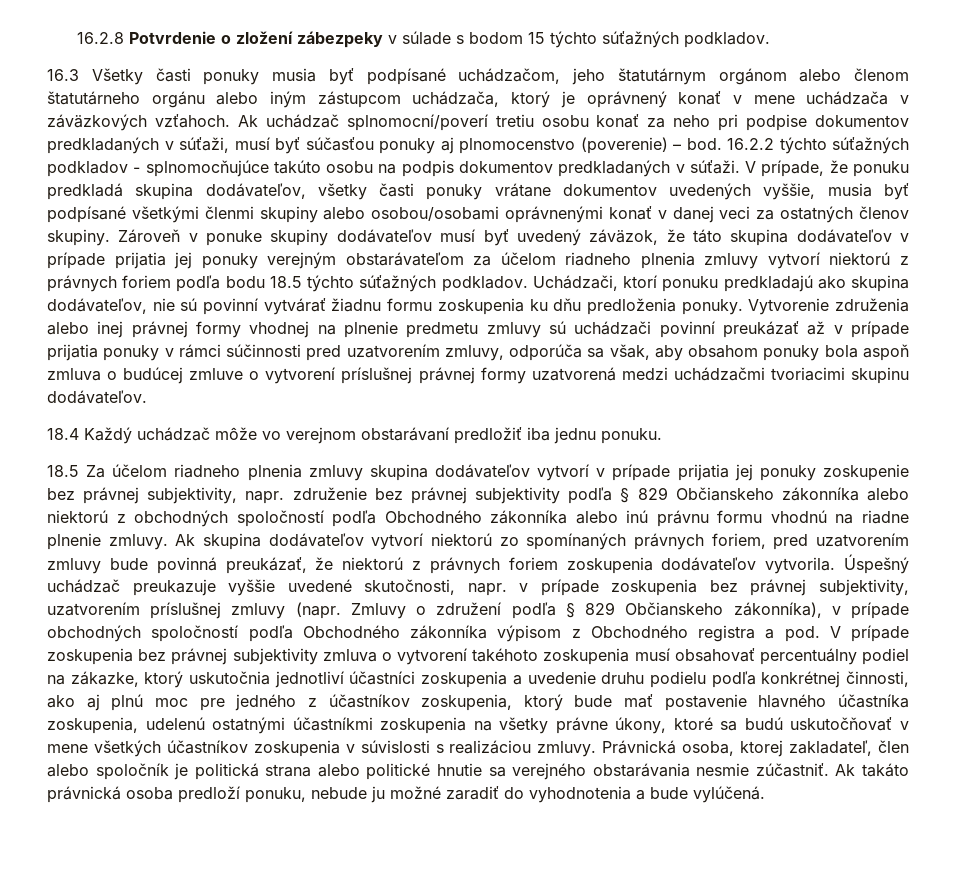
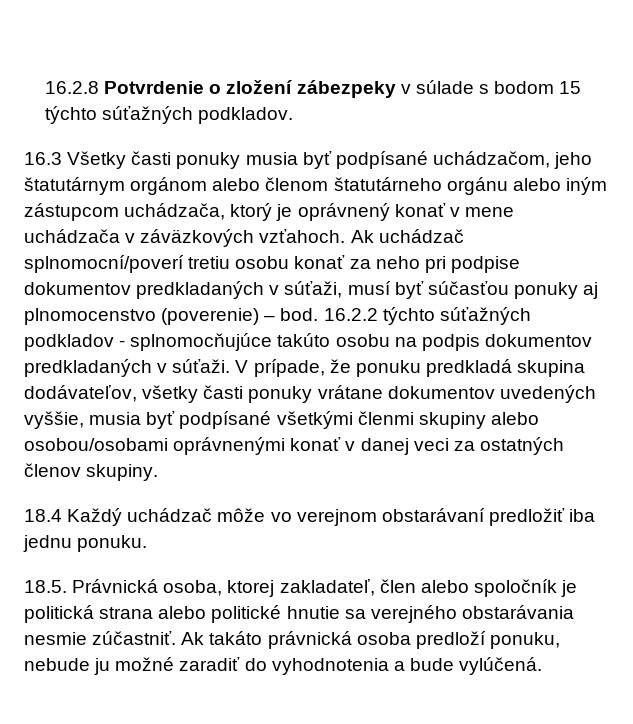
[118,229,910,246] [47,252,910,269] [47,275,910,292] [47,298,909,315] [47,321,910,338] [47,344,909,361] [47,367,910,384] [47,390,147,404] Zároveň v ponuke skupiny dodávateľov musí byť uvedený záväzok, že táto skupina dodávateľov v prípade prijatia jej ponuky verejným obstarávateľom za účelom riadneho plnenia zmluvy vytvorí niektorú z právnych foriem podľa bodu 18.5 týchto súťažných podkladov. Uchádzači, ktorí ponuku predkladajú ako skupina dodávateľov, nie sú povinní vytvárať žiadnu formu zoskupenia ku dňu predloženia ponuky. Vytvorenie združenia alebo inej právnej formy vhodnej na plnenie predmetu zmluvy sú uchádzači povinní preukázať až v prípade prijatia ponuky v rámci súčinnosti pred uzatvorením zmluvy, odporúča sa však, aby obsahom ponuky bola aspoň zmluva o budúcej zmluve o vytvorení príslušnej právnej formy uzatvorená medzi uchádzačmi tvoriacimi skupinu dodávateľov. -> (159, 472) none
[47,464,909,481] [47,487,910,504] [47,510,910,527] [47,533,909,550] [47,554,909,574] [47,579,909,596] [47,602,910,619] [47,625,909,642] [47,648,909,665] [47,671,910,688] [47,694,909,711] [47,717,910,734] [47,740,597,757] 18.5 Za účelom riadneho plnenia zmluvy skupina dodávateľov vytvorí v prípade prijatia jej ponuky zoskupenie bez právnej subjektivity, napr. združenie bez právnej subjektivity podľa § 829 Občianskeho zákonníka alebo niektorú z obchodných spoločností podľa Obchodného zákonníka alebo inú právnu formu vhodnú na riadne plnenie zmluvy. Ak skupina dodávateľov vytvorí niektorú zo spomínaných právnych foriem, pred uzatvorením zmluvy bude povinná preukázať, že niektorú z právnych foriem zoskupenia dodávateľov vytvorila. Úspešný uchádzač preukazuje vyššie uvedené skutočnosti, napr. v prípade zoskupenia bez právnej subjektivity, uzatvorením príslušnej zmluvy (napr. Zmluvy o združení podľa § 829 Občianskeho zákonníka), v prípade obchodných spoločností podľa Obchodného zákonníka výpisom z Obchodného registra a pod. V prípade zoskupenia bez právnej subjektivity zmluva o vytvorení takéhoto zoskupenia musí obsahovať percentuálny podiel na zákazke, ktorý uskutočnia jednotliví účastníci zoskupenia a uvedenie druhu podielu podľa konkrétnej činnosti, ako aj plnú moc pre jedného z účastníkov zoskupenia, ktorý bude mať postavenie hlavného účastníka zoskupenia, udelenú ostatnými účastníkmi zoskupenia na všetky právne úkony, ktoré sa budú uskutočňovať v mene všetkých účastníkov zoskupenia v súvislosti s realizáciou zmluvy. -> [24,580,67,593] 18.5.

